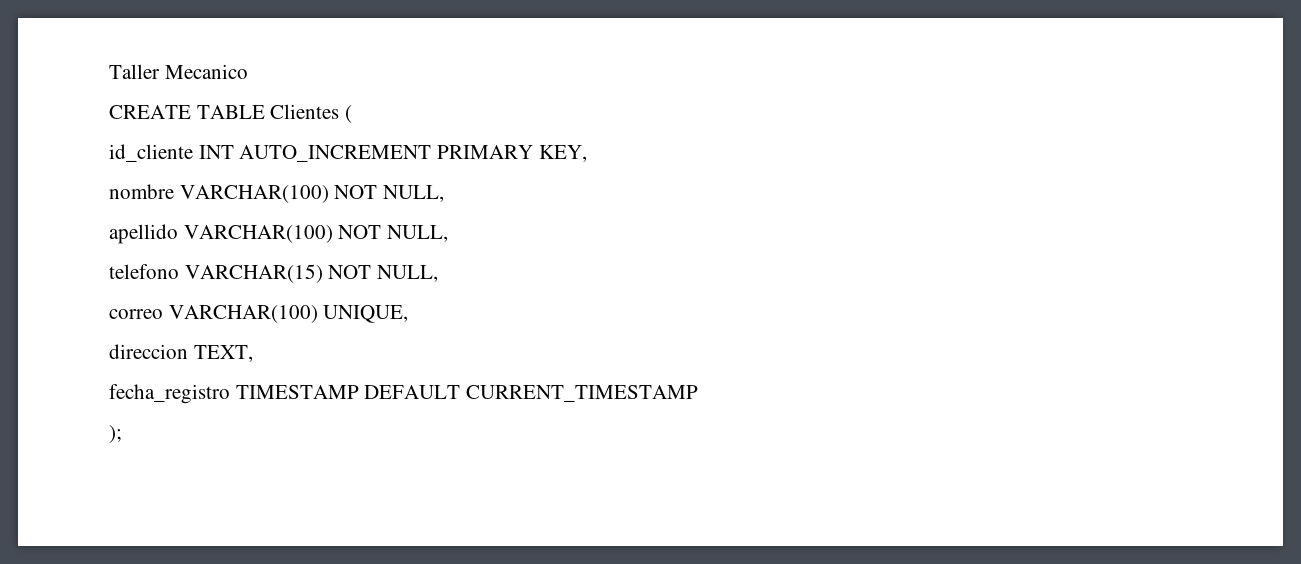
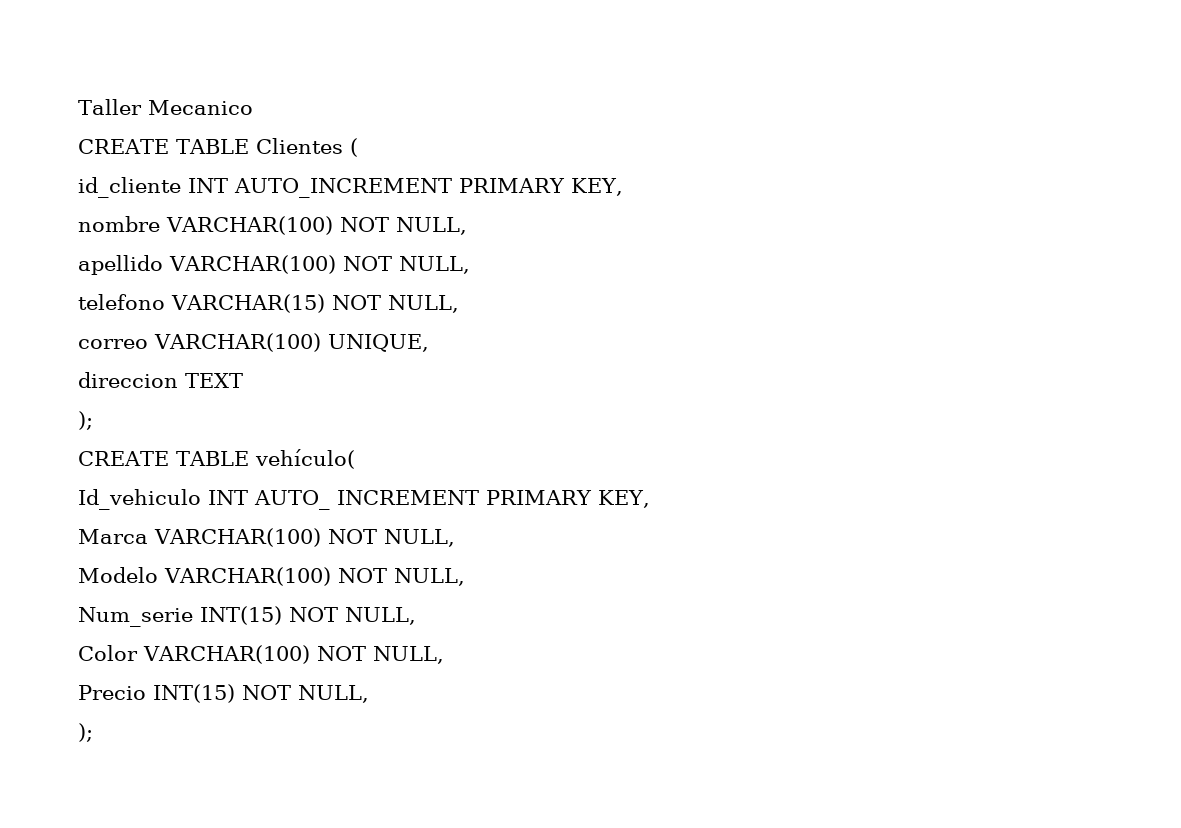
[193,345,253,362] [109,384,699,404] TEXT, // fecha_registro TIMESTAMP DEFAULT CURRENT_TIMESTAMP -> [185,373,243,388] [78,411,93,430] [78,449,355,469] [78,489,650,510] [78,528,455,547] [78,567,465,586] [78,606,416,627] [78,645,444,664] [78,684,369,703] TEXT // ); // CREATE TABLE vehículo( // Id_vehiculo INT AUTO_ INCREMENT PRIMARY KEY, // Marca VARCHAR(100) NOT NULL, // Modelo VARCHAR(100) NOT NULL, // Num_serie INT(15) NOT NULL, // Color VARCHAR(100) NOT NULL, // Precio INT(15) NOT NULL,

